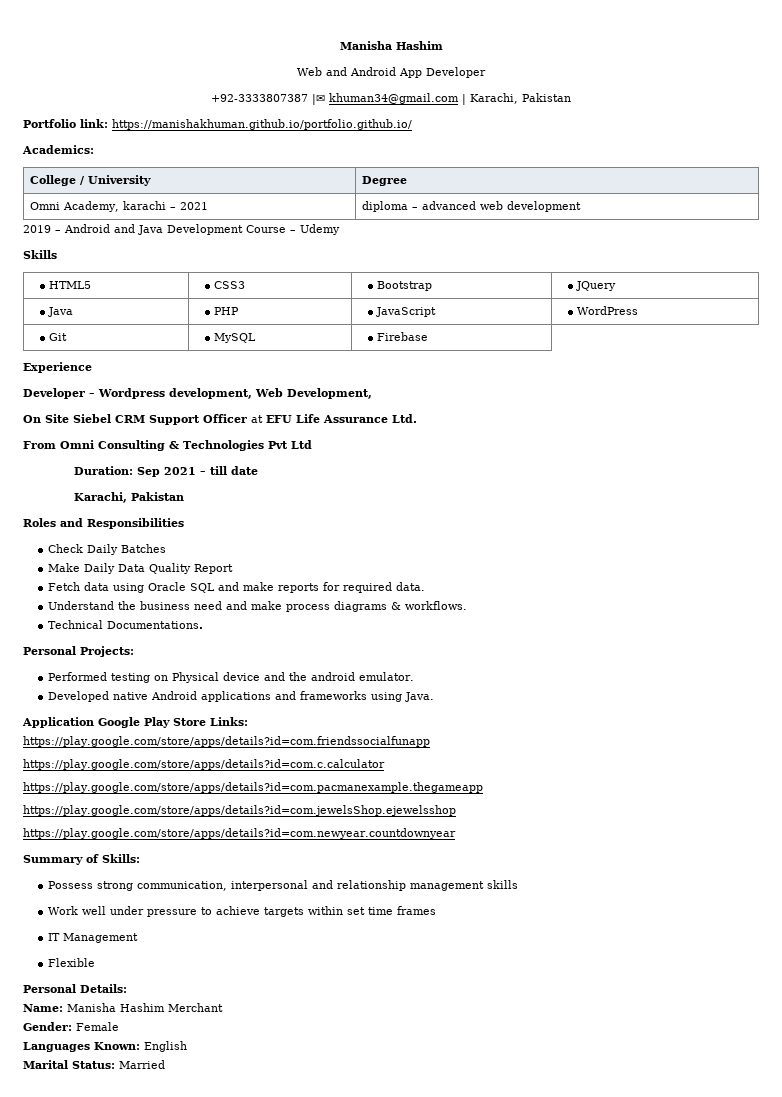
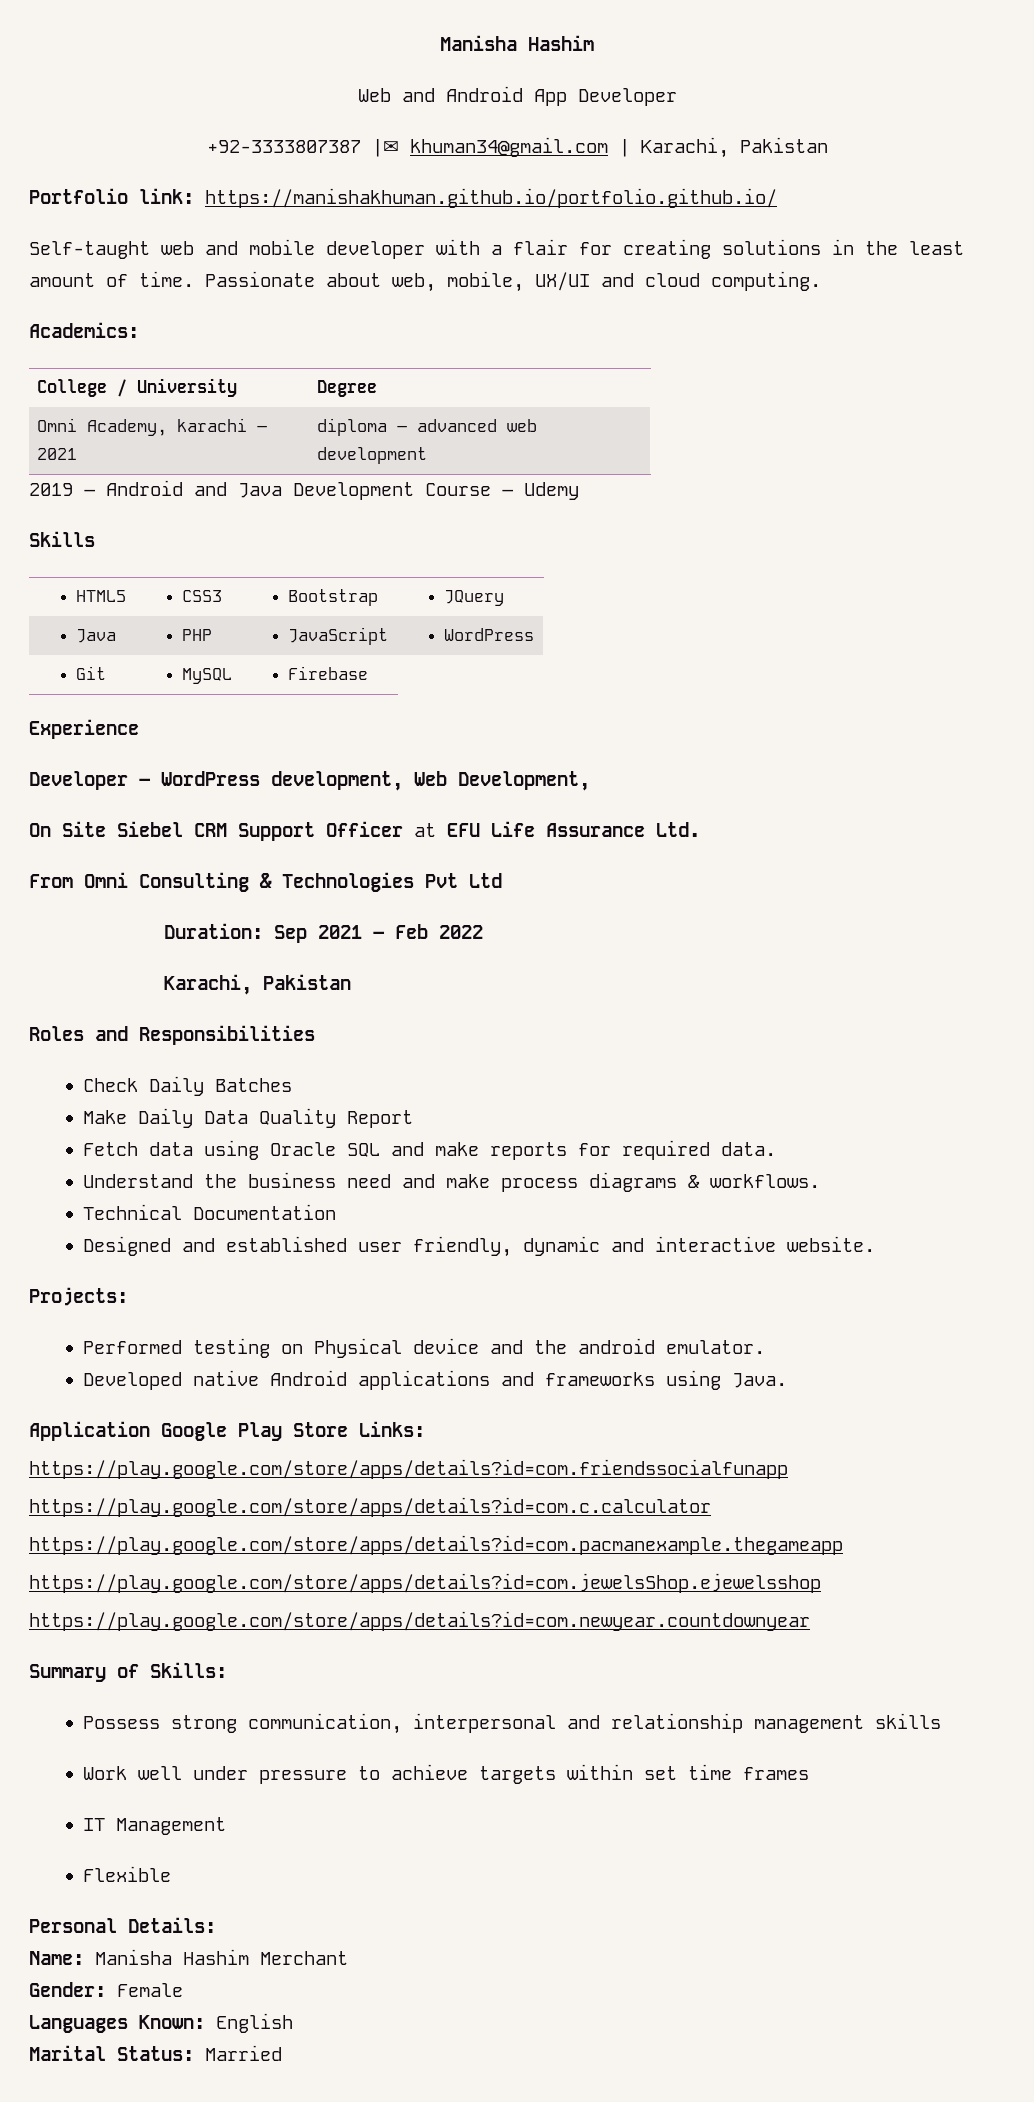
(412, 124) none -> [29,239,964,259] [29,271,821,292] // Self-taught web and mobile developer with a flair for creating solutions in the least amount of time. Passionate about web, mobile, UX/UI and cloud computing.
[98,388,165,399] Wordpress -> [161,771,260,786] WordPress
[210,466,259,475] till date -> [395,924,484,939] Feb 2022
[106,621,203,629] [23,646,76,655] Documentations. // Personal -> [193,1204,337,1220] [83,1236,876,1257] Documentation // Designed and established user friendly, dynamic and interactive website. //

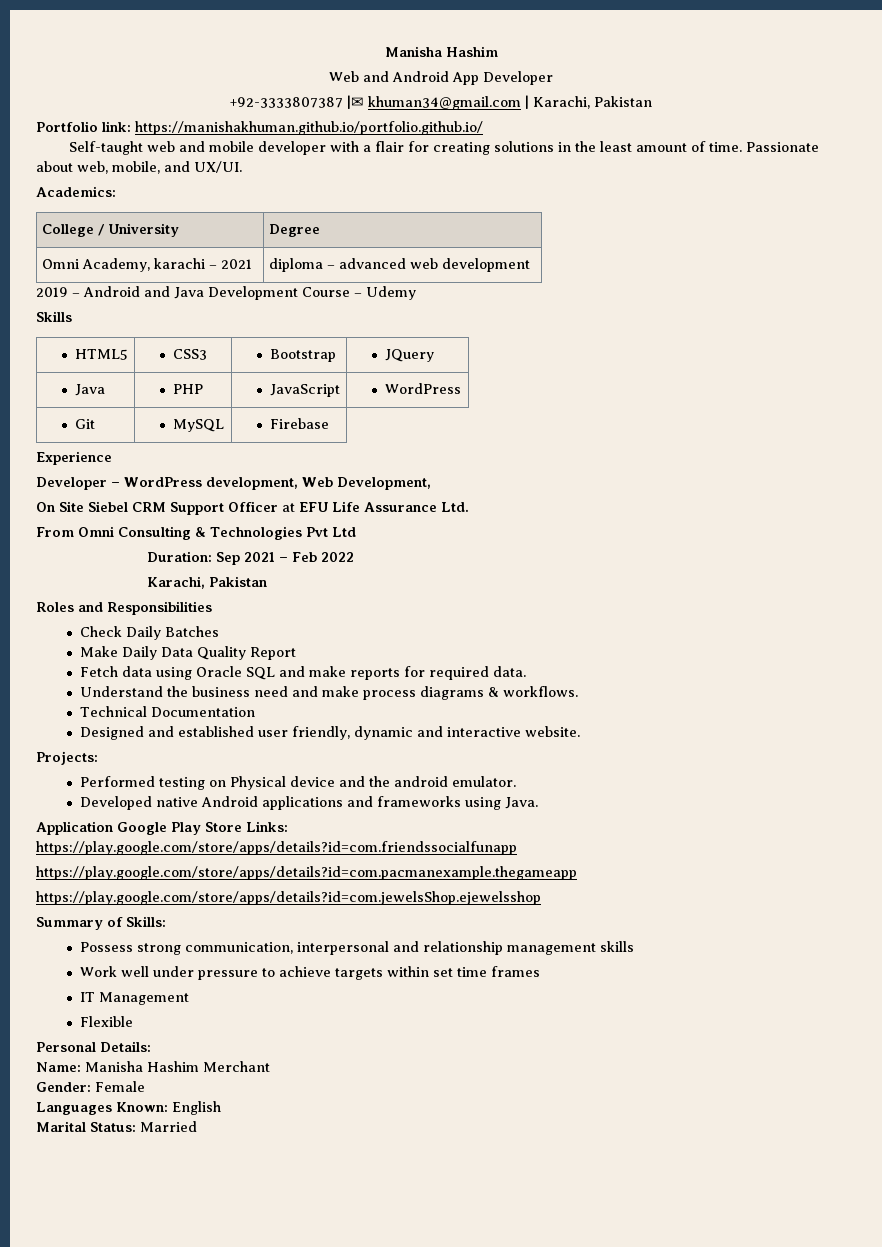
[535,271,821,291] UX/UI and cloud computing. -> [164,161,242,173] and UX/UI.
[29,1497,711,1517] // https://play.google.com/store/apps/details?id=com.c.calculator -> (517, 848) none
[29,1611,810,1631] // https://play.google.com/store/apps/details?id=com.newyear.countdownyear -> (541, 898) none

